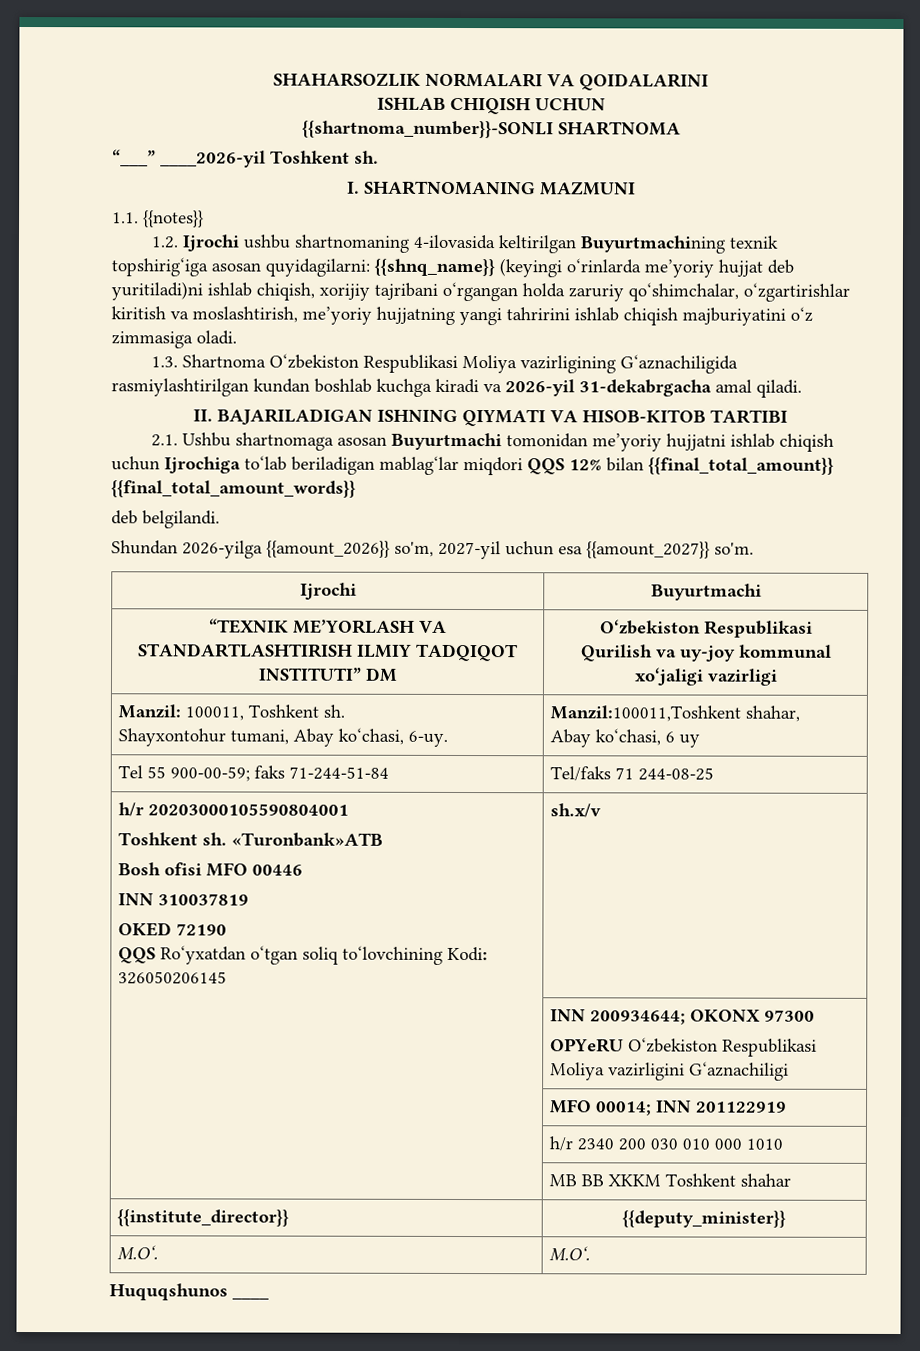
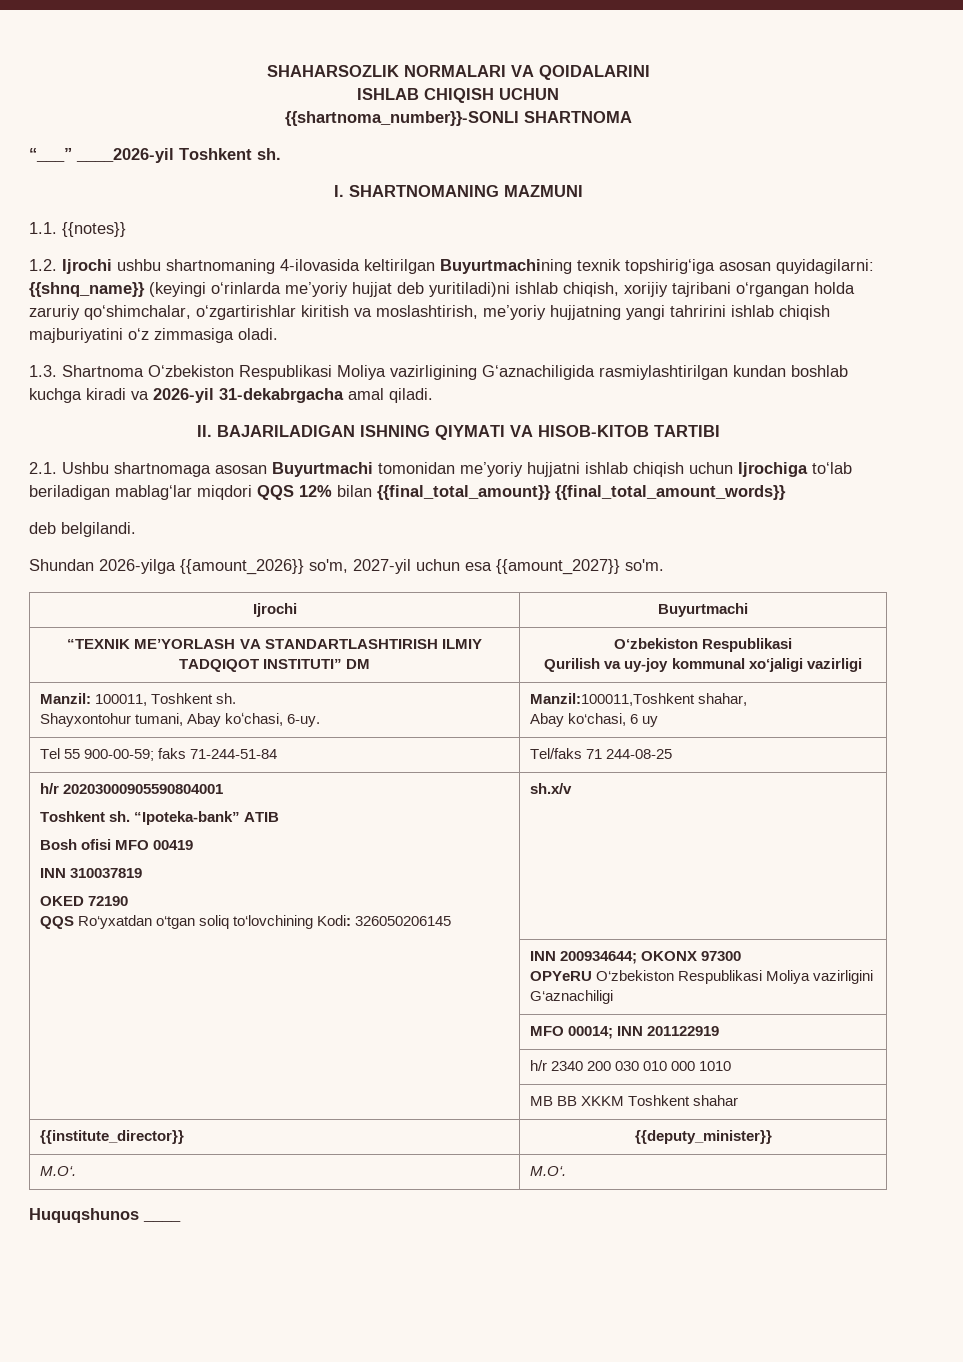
[337,727,404,745] ko‘chasi, -> [224,712,283,726] koʻchasi,
[147,803,349,816] [117,832,383,847] 20203000105590804001 // Toshkent sh. «Turonbank»ATB -> [62,784,223,794] [39,811,279,825] 20203000905590804001 // Toshkent sh. “Ipoteka-bank” ATIB
[251,864,303,876] 00446 -> [152,840,193,850] 00419

